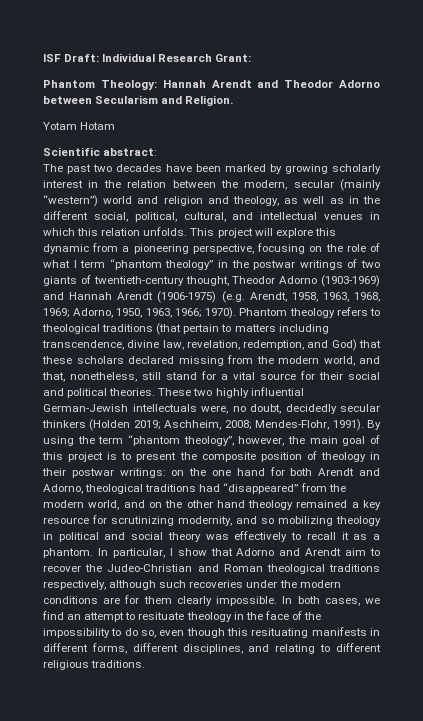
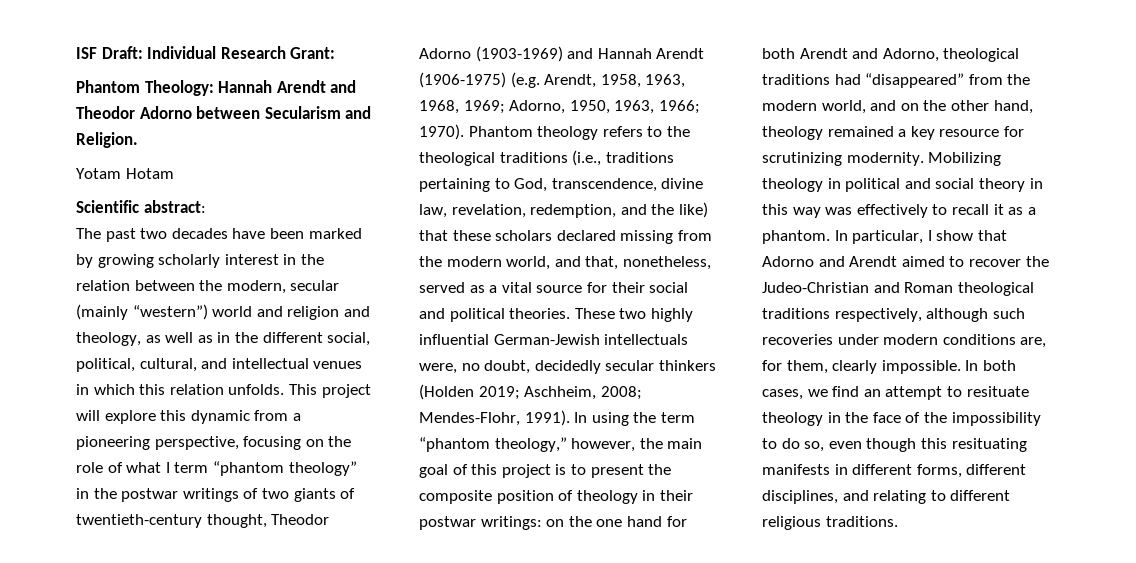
[42,323,329,335] theological traditions (that pertain to matters including -> [666,126,690,137] [419,150,674,166] [419,178,548,192] the theological traditions (i.e., traditions pertaining to God,
[331,339,357,351] God) -> [651,202,708,218] the like)
[142,371,216,380] still stand for -> [419,282,485,293] served as
[367,420,381,430] By -> [574,412,588,423] In
[183,436,234,446] theology”, -> [494,437,567,452] theology,”
[216,500,245,508] hand -> [993,100,1033,114] hand,
[178,516,333,526] modernity, and so mobilizing -> [846,152,1002,166] modernity. Mobilizing
(201, 537) none -> [1029,178,1043,189] [762,204,821,218] in this way
[345,548,367,556] aim -> [901,256,945,267] aimed
[279,580,297,588] the -> (879, 339) none
[103,595,172,604] are for them -> [1020,337,1047,348] [762,360,828,374] are, for them,

